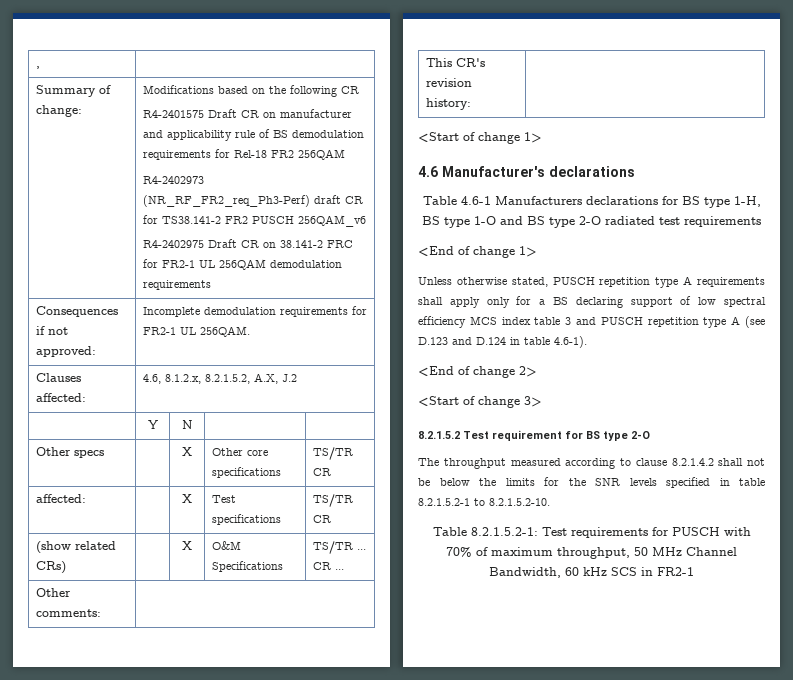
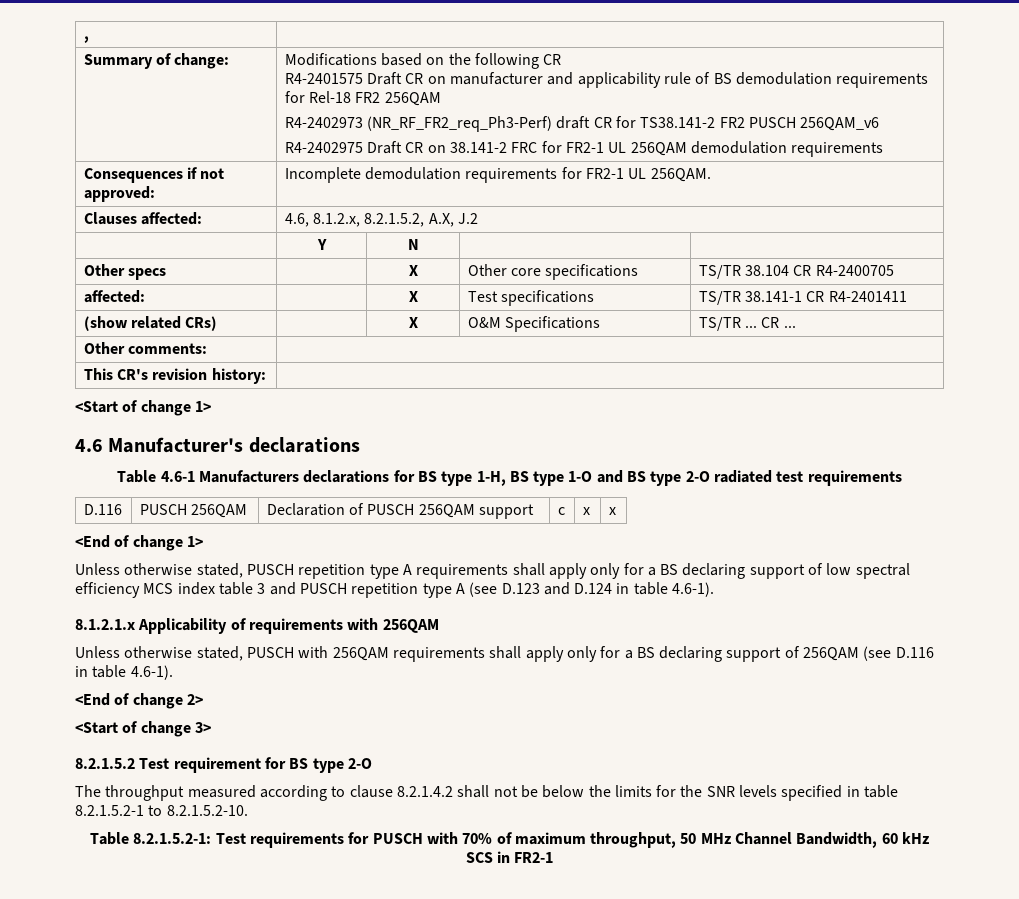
[312,468,331,476] CR -> [745,265,894,276] 38.104 CR R4-2400705
[312,515,331,523] CR -> [745,291,907,302] 38.141-1 CR R4-2401411
(761, 221) none -> [83,504,122,515] [139,504,248,518] [266,503,535,519] [557,507,565,515] [582,507,590,515] [608,507,616,515] // D.116 | PUSCH 256QAM | Declaration of PUSCH 256QAM support | c | x | x
(587, 342) none -> [75,618,439,634] [75,646,934,662] [75,665,173,680] // 8.1.2.1.x Applicability of requirements with 256QAM // Unless otherwise stated, PUSCH with 256QAM requirements shall apply only for a BS declaring support of 256QAM (see D.116 in table 4.6-1).

